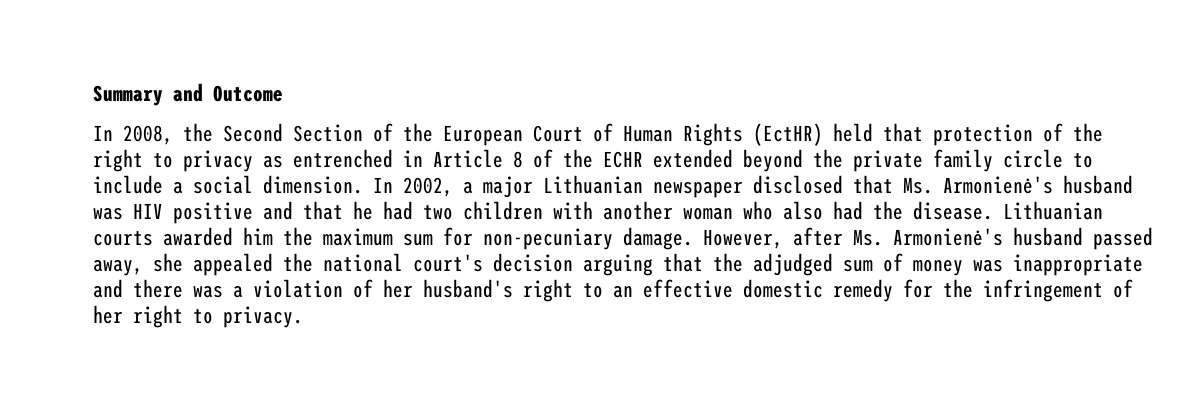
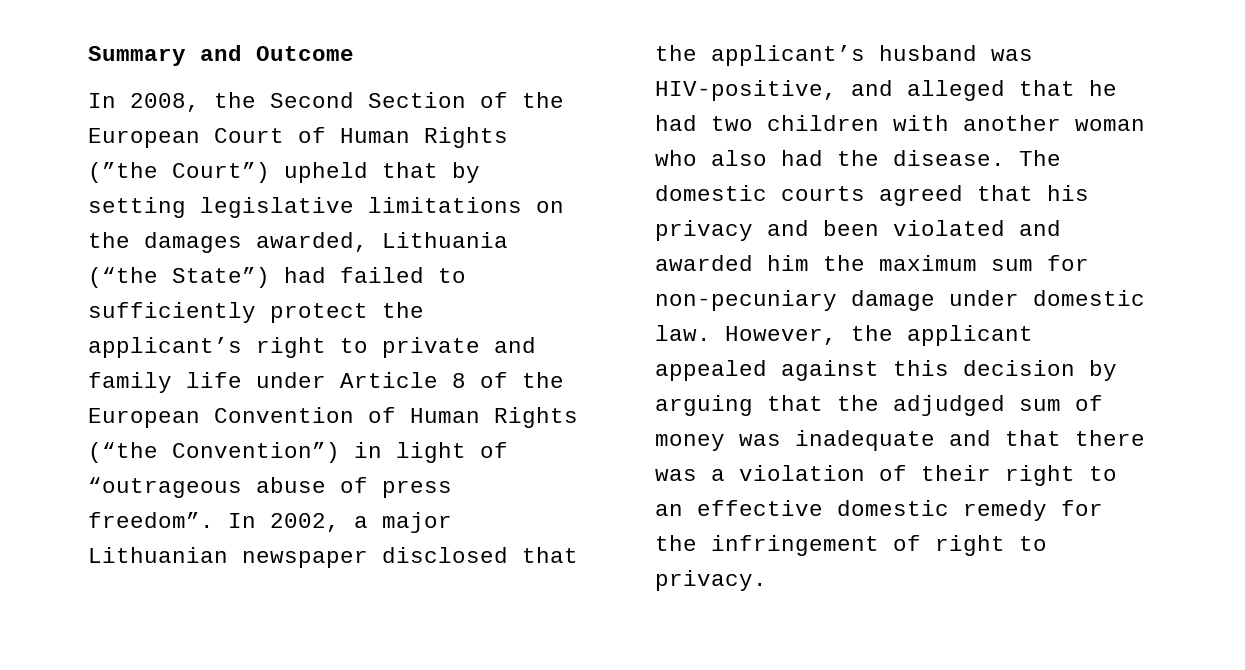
[753,123,1103,146] [93,149,1093,172] [93,175,363,194] (EctHR) held that protection of the right to privacy as entrenched in Article 8 of the ECHR extended beyond the private family circle to include a social dimension. -> [88,162,480,183] [88,197,564,218] [88,232,508,253] [88,267,466,288] [88,302,424,323] [88,337,536,358] [88,372,564,393] [88,407,578,428] [88,442,508,463] [88,477,452,498] [88,512,214,528] (”the Court”) upheld that by setting legislative limitations on the damages awarded, Lithuania (“the State”) had failed to sufficiently protect the applicant’s right to private and family life under Article 8 of the European Convention of Human Rights (“the Convention”) in light of “outrageous abuse of press freedom”.
[903,175,1133,194] [93,201,293,224] Ms. Armonienė's husband was HIV positive and -> [655,45,1033,66] [655,80,1005,101] the applicant’s husband was HIV-positive, and alleged
[1003,201,1103,220] [93,231,153,246] Lithuanian courts -> [1019,150,1061,166] [655,185,1089,206] [655,220,1061,241] The domestic courts agreed that his privacy and been violated and
[623,227,1153,250] [93,253,573,276] damage. However, after Ms. Armonienė's husband passed away, she appealed the national court's decision -> [851,290,1145,311] [655,325,1033,346] [655,360,1117,381] damage under domestic law. However, the applicant appealed against this decision by
[1013,254,1143,276] [93,279,123,298] inappropriate and -> [795,430,1061,451] inadequate and that
[383,279,513,298] her husband's -> [921,465,991,481] their
[93,305,123,324] her -> (921, 543) none

